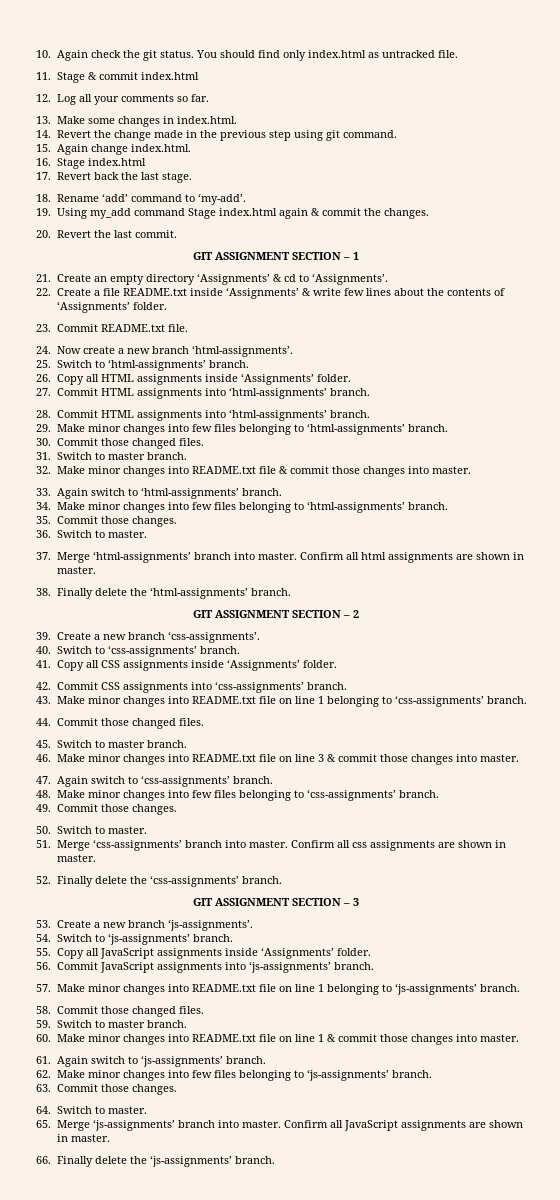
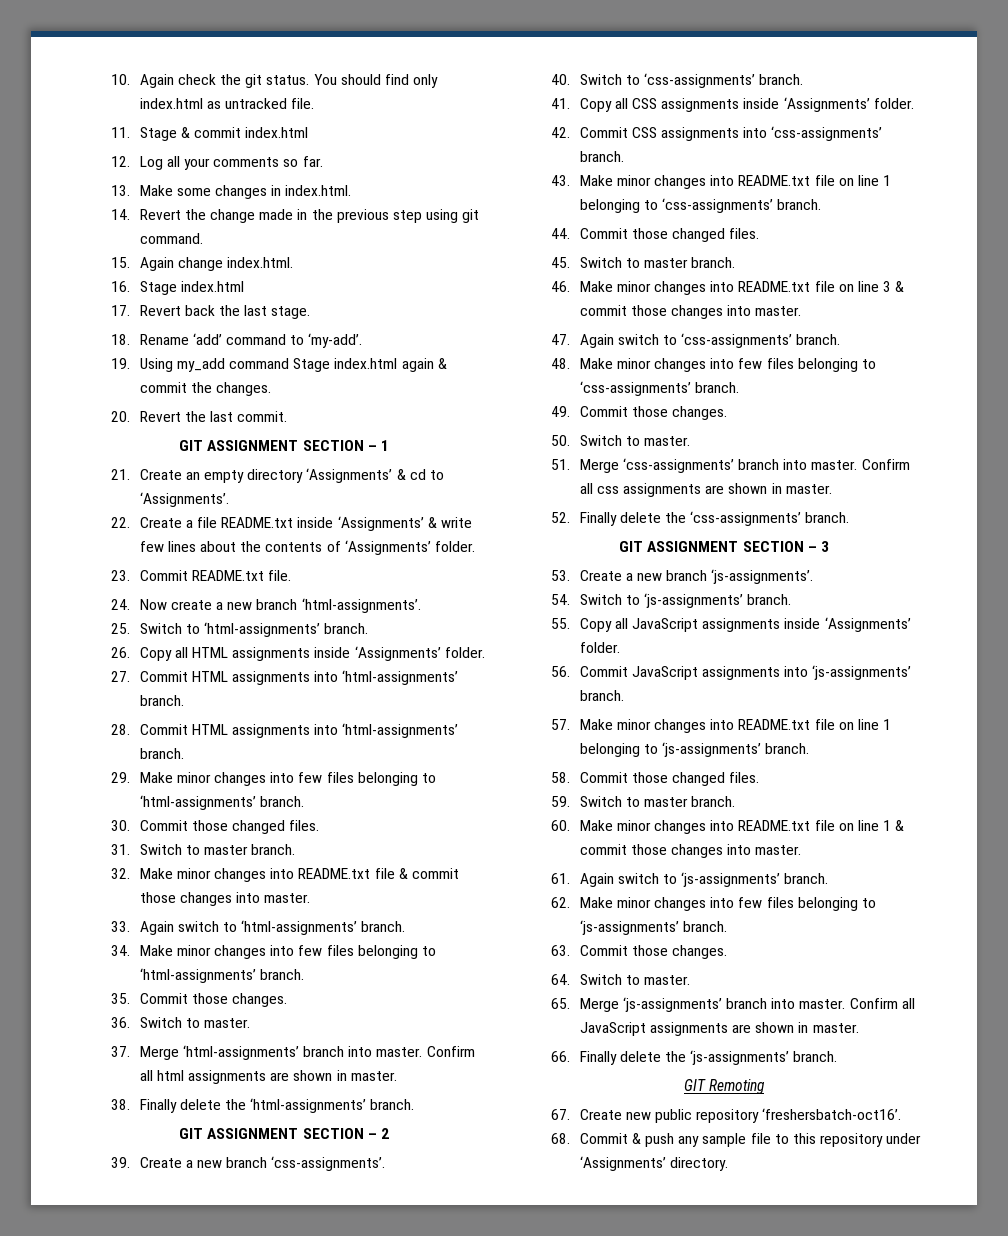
(275, 1160) none -> [683,1079,766,1094] [550,1108,902,1123] [550,1133,922,1147] [579,1156,728,1171] // GIT Remoting // 67. Create new public repository ‘freshersbatch-oct16’. // 68. Commit & push any sample file to this repository under ‘Assignments’ directory.

